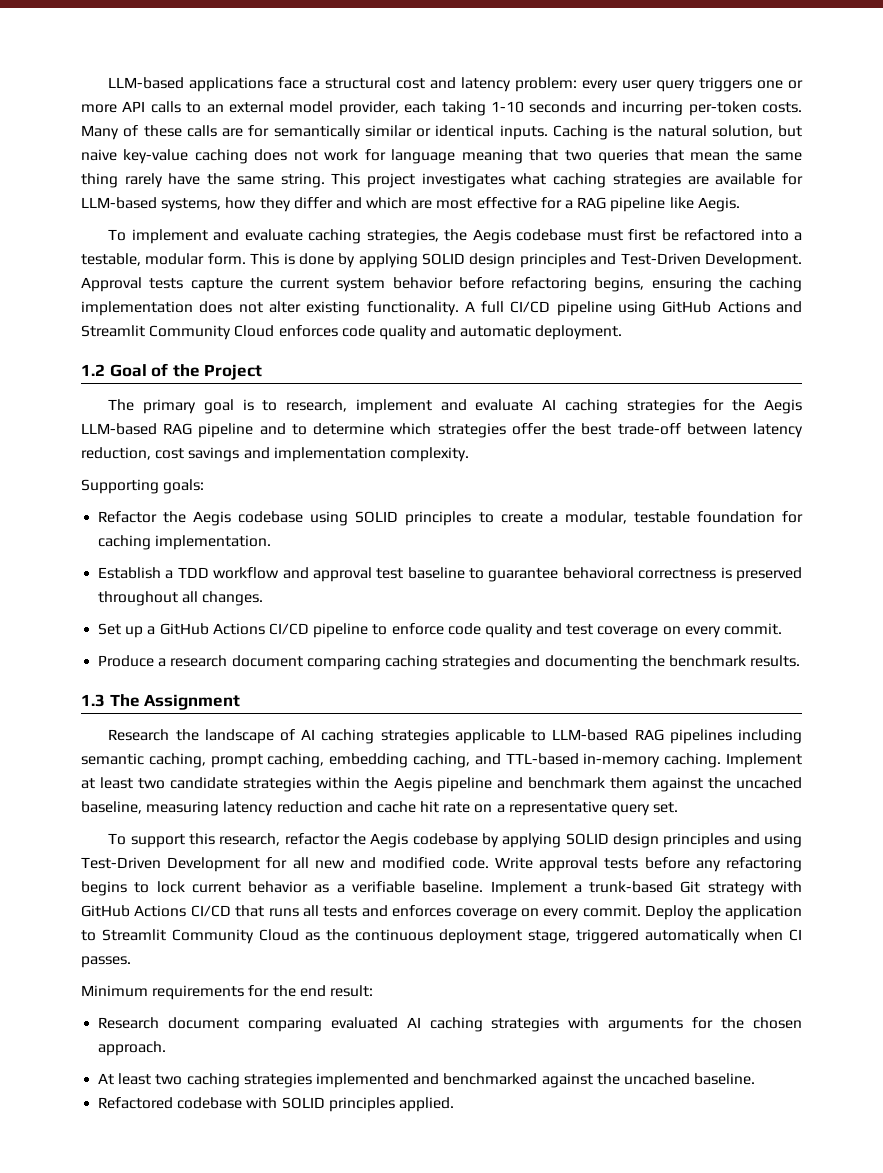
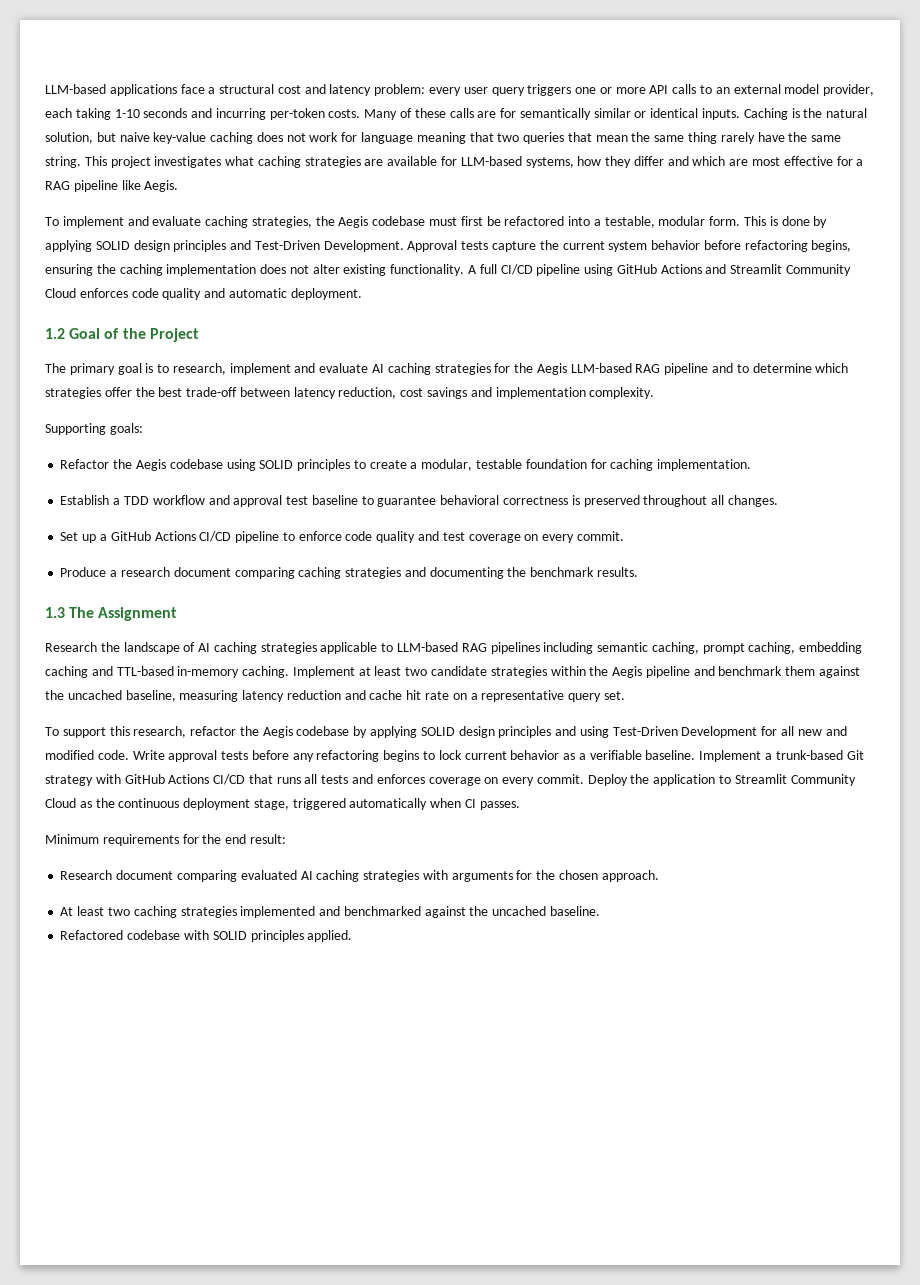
[413,753,471,768] caching, -> [45,666,88,678] caching

